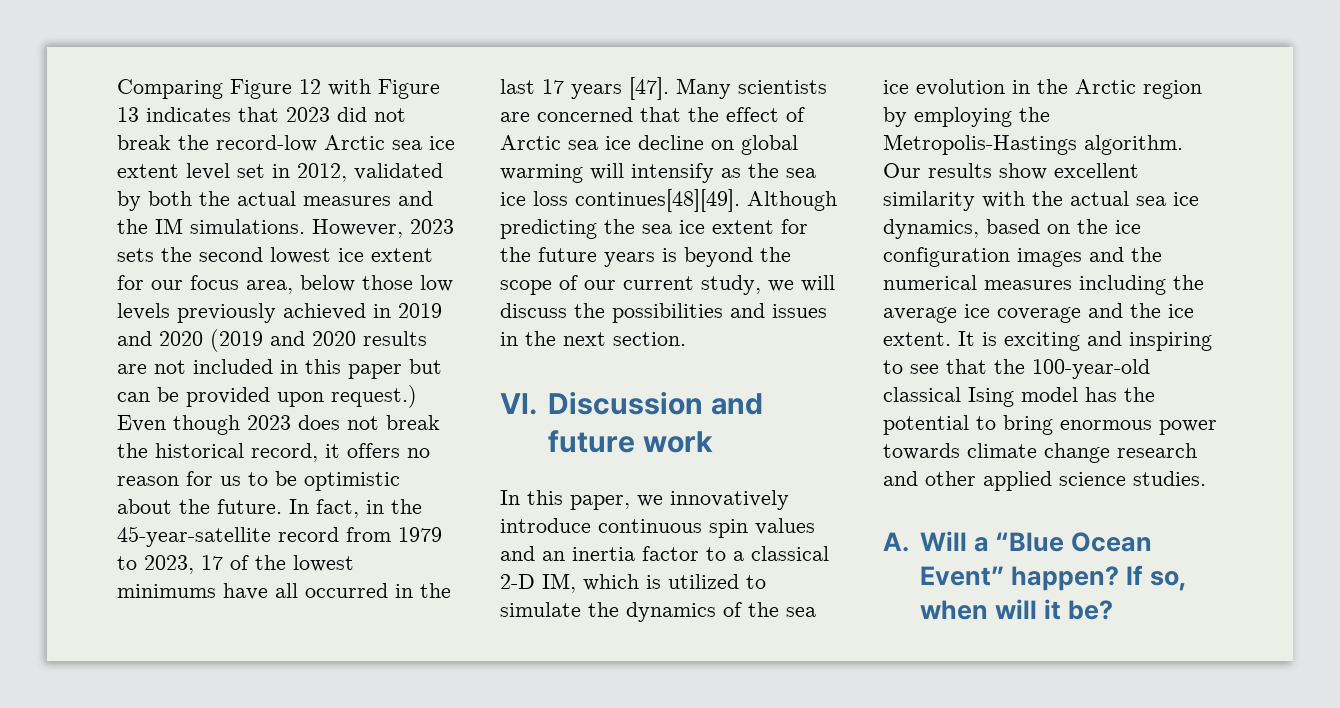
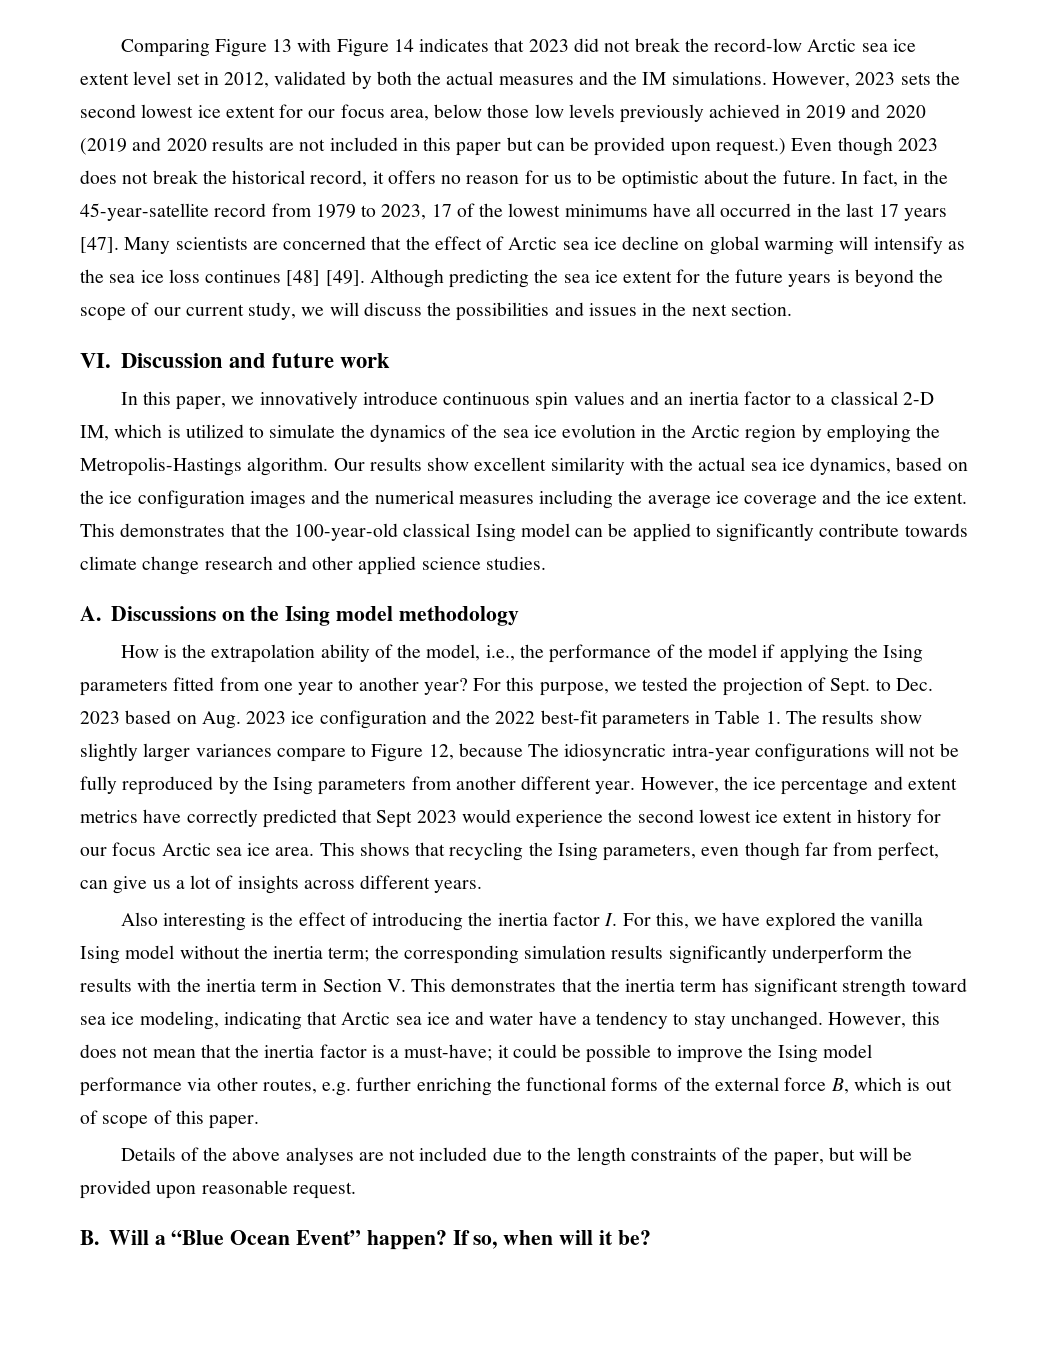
[299,79,321,94] 12 -> [272,39,293,52] 13
[117,107,139,122] 13 -> [393,39,414,52] 14
[575,189,740,212] continues[48][49]. -> [205,270,365,286] continues [48] [49].
[958,331,1212,351] [883,360,939,374] It is exciting and inspiring to see -> [80,523,226,537] This demonstrates
[1085,387,1155,402] [883,415,1217,435] has the potential to bring enormous power -> [575,523,900,542] can be applied to significantly contribute
(909, 542) none -> [110,606,519,626] [120,644,924,663] [80,677,933,696] [80,710,922,729] [80,743,959,762] [80,776,957,795] [80,809,942,828] [80,842,939,861] [80,875,483,894] [120,912,924,931] [80,945,913,964] [80,978,967,997] [80,1011,940,1030] [80,1044,872,1063] [80,1077,952,1096] [80,1110,260,1129] [120,1147,913,1166] [80,1180,356,1199] [80,1230,99,1245] Discussions on the Ising model methodology // How is the extrapolation ability of the model, i.e., the performance of the model if applying the Ising parameters fitted from one year to another year? For this purpose, we tested the projection of Sept. to Dec. 2023 based on Aug. 2023 ice configuration and the 2022 best-fit parameters in Table 1. The results show slightly larger variances compare to Figure 12, because The idiosyncratic intra-year configurations will not be fully reproduced by the Ising parameters from another different year. However, the ice percentage and extent metrics have correctly predicted that Sept 2023 would experience the second lowest ice extent in history for our focus Arctic sea ice area. This shows that recycling the Ising parameters, even though far from perfect, can give us a lot of insights across different years. // Also interesting is the effect of introducing the inertia factor I. For this, we have explored the vanilla Ising model without the inertia term; the corresponding simulation results significantly underperform the results with the inertia term in Section V. This demonstrates that the inertia term has significant strength toward sea ice modeling, indicating that Arctic sea ice and water have a tendency to stay unchanged. However, this does not mean that the inertia factor is a must-have; it could be possible to improve the Ising model performance via other routes, e.g. further enriching the functional forms of the external force B, which is out of scope of this paper. // Details of the above analyses are not included due to the length constraints of the paper, but will be provided upon reasonable request. // B.

